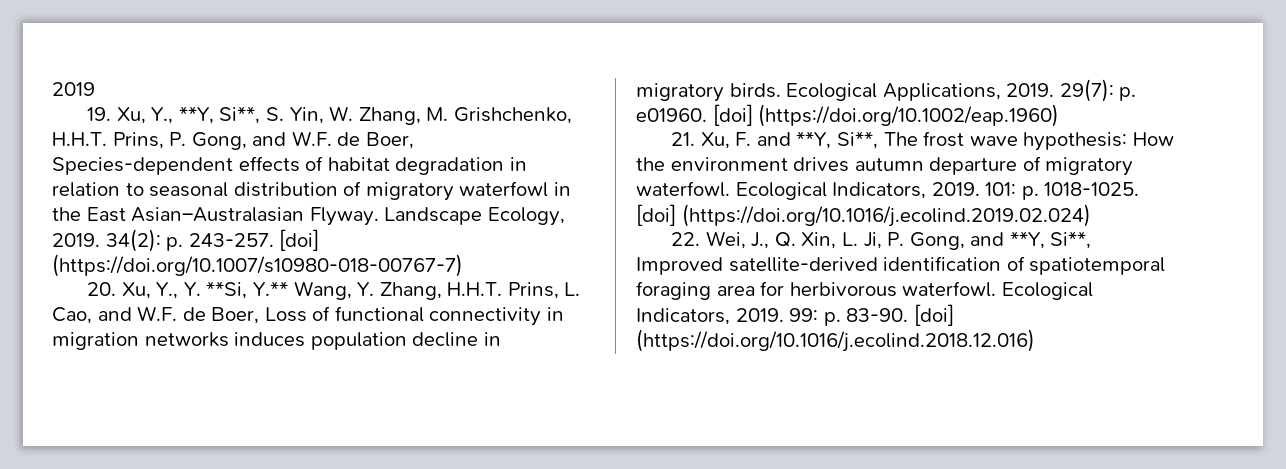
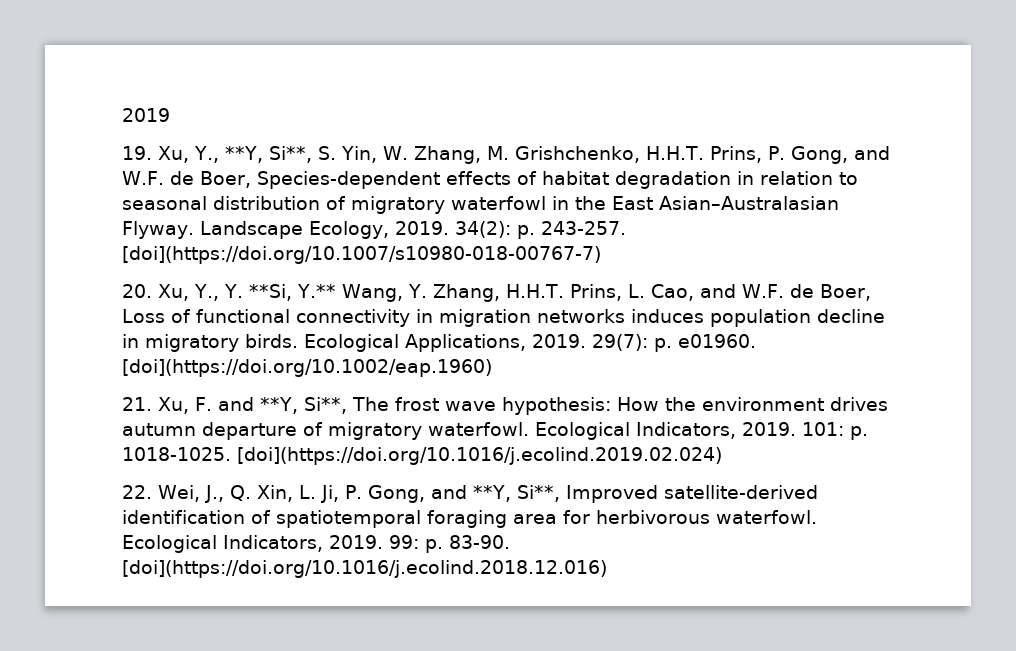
[279,229,320,251] [52,254,463,277] [doi] (https://doi.org/10.1007/s10980-018-00767-7) -> [122,246,601,264] [doi](https://doi.org/10.1007/s10980-018-00767-7)
[712,104,1060,127] [doi] (https://doi.org/10.1002/eap.1960) -> [122,359,492,377] [doi](https://doi.org/10.1002/eap.1960)
[636,204,1091,227] [doi] (https://doi.org/10.1016/j.ecolind.2019.02.024) -> [237,447,722,465] [doi](https://doi.org/10.1016/j.ecolind.2019.02.024)
[913,304,954,326] [636,329,1035,352] [doi] (https://doi.org/10.1016/j.ecolind.2018.12.016) -> [122,560,607,578] [doi](https://doi.org/10.1016/j.ecolind.2018.12.016)

